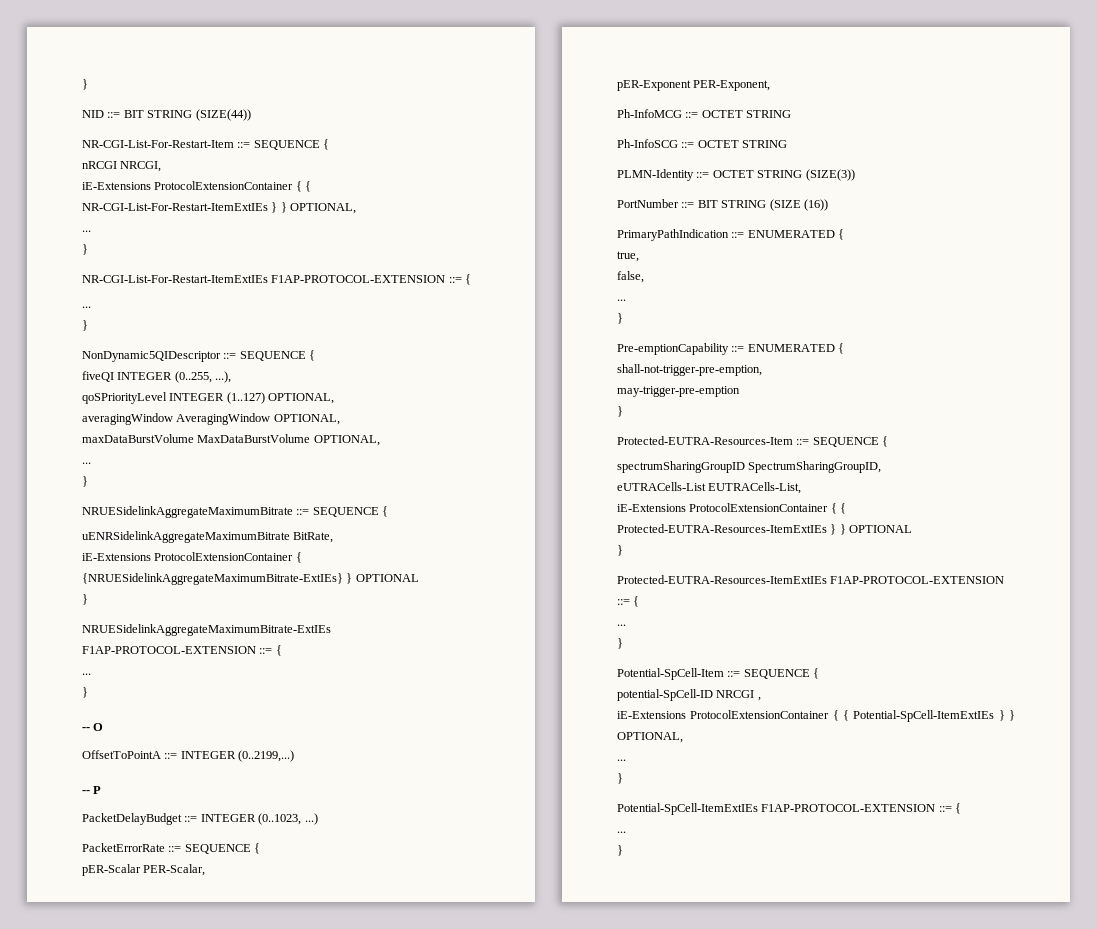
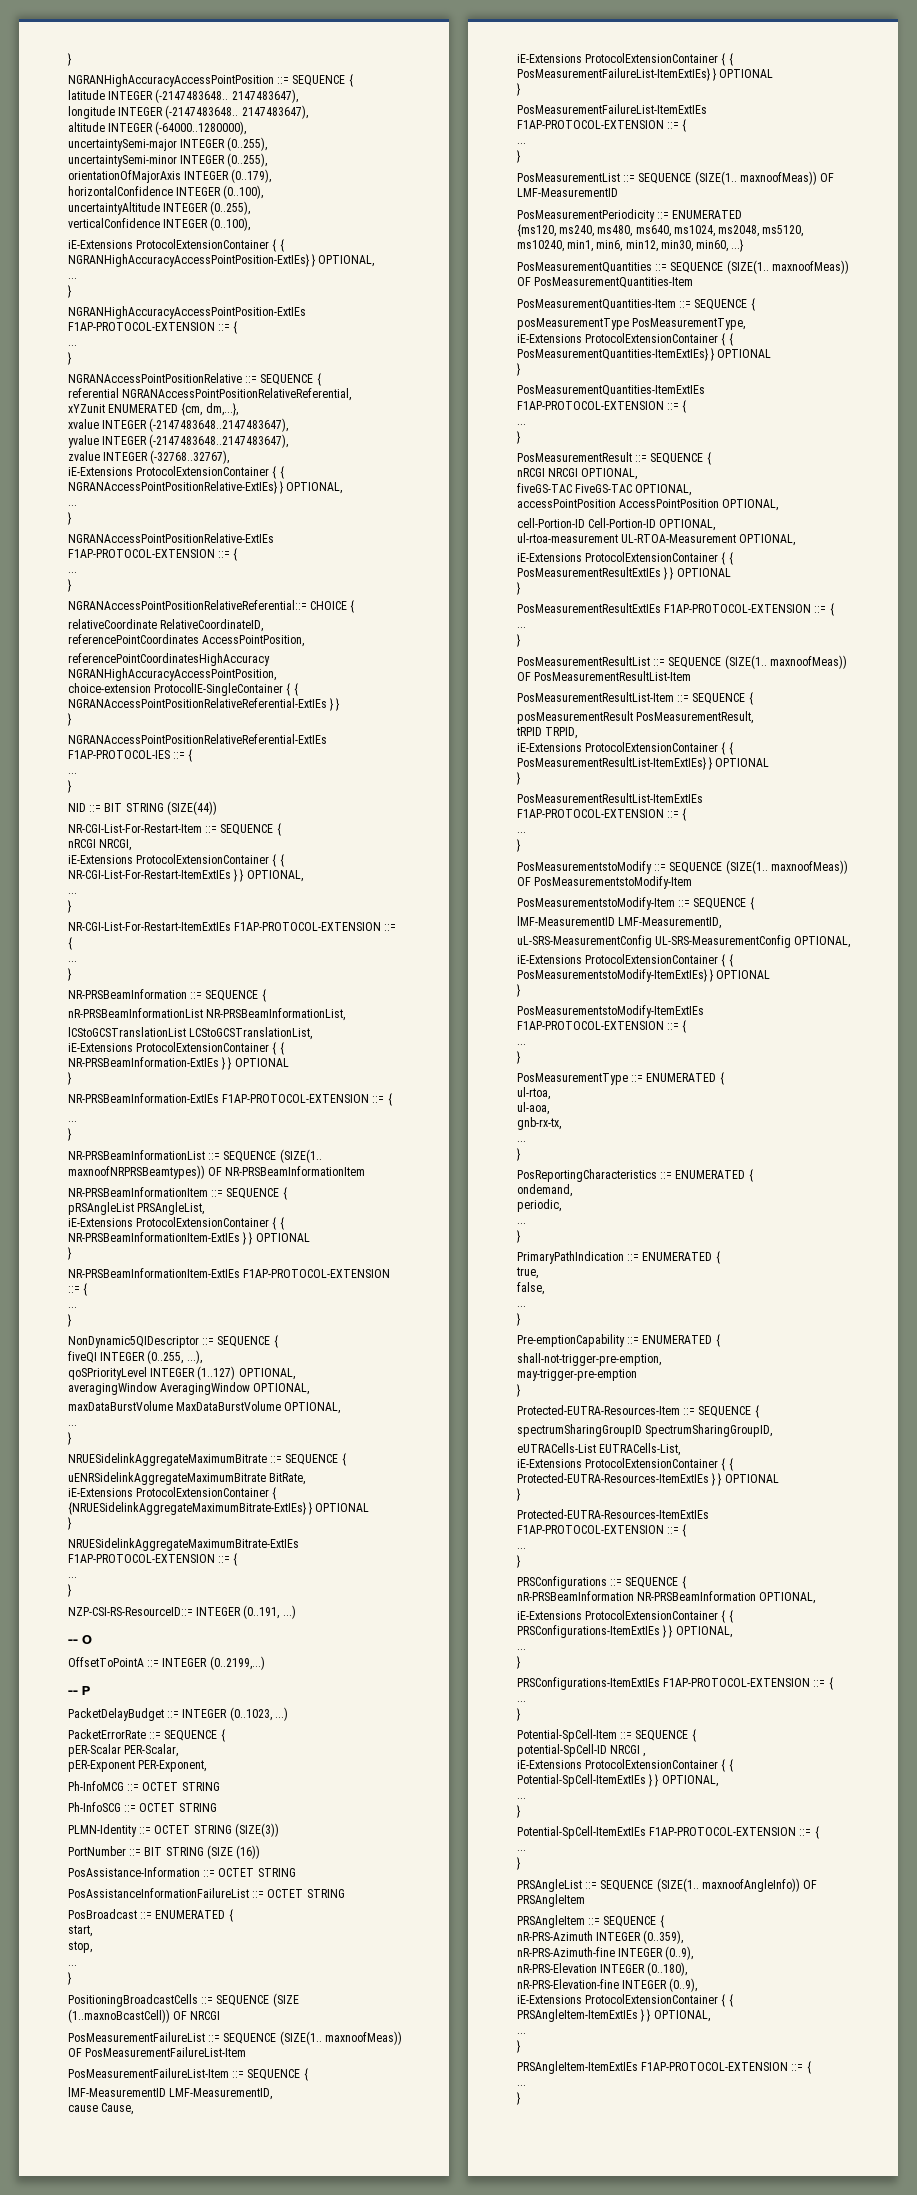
[82,79,88,90] } -> [67,53,71,66] [68,74,353,87] [68,89,298,103] [68,105,308,119] [68,121,247,135] [68,137,268,151] [68,153,268,167] [68,169,272,183] [68,185,264,199] [68,201,251,215] [68,217,251,231] [68,239,284,252] [68,254,375,267] [68,278,77,279] [67,285,71,298] [68,306,306,319] [68,321,238,334] [68,345,77,346] [67,352,71,365] [68,373,321,386] [68,388,352,401] [68,403,238,416] [68,418,289,432] [68,434,289,448] [68,450,230,464] [68,466,284,479] [68,481,343,494] [68,505,77,506] [67,512,71,525] [68,533,274,543] [68,548,238,561] [68,572,77,573] [67,579,71,592] [68,600,355,613] [68,619,264,632] [68,634,305,647] [68,653,270,666] [68,668,276,681] [68,683,298,696] [68,698,340,711] [67,713,71,726] [68,734,327,744] [68,749,193,762] [68,773,77,774] [67,780,71,793] } // NGRANHighAccuracyAccessPointPosition ::= SEQUENCE { // latitude INTEGER (-2147483648.. 2147483647), // longitude INTEGER (-2147483648.. 2147483647), // altitude INTEGER (-64000..1280000), // uncertaintySemi-major INTEGER (0..255), // uncertaintySemi-minor INTEGER (0..255), // orientationOfMajorAxis INTEGER (0..179), // horizontalConfidence INTEGER (0..100), // uncertaintyAltitude INTEGER (0..255), // verticalConfidence INTEGER (0..100), // iE-Extensions ProtocolExtensionContainer { { NGRANHighAccuracyAccessPointPosition-ExtIEs} } OPTIONAL, // ... // } // NGRANHighAccuracyAccessPointPosition-ExtIEs F1AP-PROTOCOL-EXTENSION ::= { // ... // } // NGRANAccessPointPositionRelative ::= SEQUENCE { // referential NGRANAccessPointPositionRelativeReferential, // xYZunit ENUMERATED {cm, dm,...}, // xvalue INTEGER (-2147483648..2147483647), // yvalue INTEGER (-2147483648..2147483647), // zvalue INTEGER (-32768..32767), // iE-Extensions ProtocolExtensionContainer { { NGRANAccessPointPositionRelative-ExtIEs} } OPTIONAL, // ... // } // NGRANAccessPointPositionRelative-ExtIEs F1AP-PROTOCOL-EXTENSION ::= { // ... // } // NGRANAccessPointPositionRelativeReferential::= CHOICE { // relativeCoordinate RelativeCoordinateID, // referencePointCoordinates AccessPointPosition, // referencePointCoordinatesHighAccuracy NGRANHighAccuracyAccessPointPosition, // choice-extension ProtocolIE-SingleContainer { { NGRANAccessPointPositionRelativeReferential-ExtIEs } } // } // NGRANAccessPointPositionRelativeReferential-ExtIEs F1AP-PROTOCOL-IES ::= { // ... // }
(88, 325) none -> [68,989,266,1002] [68,1008,346,1021] [68,1027,313,1040] [68,1042,284,1055] [68,1057,289,1070] [67,1072,71,1085] [68,1093,392,1106] [68,1121,77,1122] [67,1128,71,1141] [68,1149,322,1163] [68,1165,366,1179] [68,1187,287,1200] [68,1202,205,1215] [68,1217,284,1230] [68,1232,310,1245] [67,1247,71,1260] [68,1268,391,1278] [68,1283,88,1296] [68,1307,77,1308] [67,1314,71,1327] // NR-PRSBeamInformation ::= SEQUENCE { // nR-PRSBeamInformationList NR-PRSBeamInformationList, // lCStoGCSTranslationList LCStoGCSTranslationList, // iE-Extensions ProtocolExtensionContainer { { NR-PRSBeamInformation-ExtIEs } } OPTIONAL // } // NR-PRSBeamInformation-ExtIEs F1AP-PROTOCOL-EXTENSION ::= { // ... // } // NR-PRSBeamInformationList ::= SEQUENCE (SIZE(1.. maxnoofNRPRSBeamtypes)) OF NR-PRSBeamInformationItem // NR-PRSBeamInformationItem ::= SEQUENCE { // pRSAngleList PRSAngleList, // iE-Extensions ProtocolExtensionContainer { { NR-PRSBeamInformationItem-ExtIEs } } OPTIONAL // } // NR-PRSBeamInformationItem-ExtIEs F1AP-PROTOCOL-EXTENSION ::= { // ... // }
(88, 692) none -> [68,1605,296,1619] // NZP-CSI-RS-ResourceID::= INTEGER (0..191, ...)
(828, 205) none -> [68,1867,296,1877] [68,1888,345,1898] [68,1909,233,1922] [68,1925,92,1937] [68,1941,92,1953] [68,1965,77,1966] [67,1972,71,1985] [68,1993,299,2007] [68,2009,221,2023] [68,2031,402,2045] [68,2047,247,2057] [68,2068,308,2081] [68,2087,273,2100] [68,2103,134,2115] [517,53,733,66] [517,68,774,81] [516,83,520,96] [517,104,707,114] [517,119,687,132] [517,143,526,144] [516,150,520,163] [517,171,835,185] [517,188,618,197] [517,209,743,222] [517,224,804,237] [517,239,744,252] [517,260,849,274] [517,277,694,288] [517,298,755,311] [517,318,746,330] [517,333,733,346] [517,348,772,361] [516,363,520,376] [517,385,705,396] [517,400,687,413] [517,424,526,425] [516,431,520,444] [517,452,711,465] [517,468,638,480] [517,483,692,496] [517,499,779,511] [517,518,716,531] [517,533,796,546] [517,552,733,565] [517,567,731,580] [516,582,520,595] [517,603,834,616] [517,627,526,628] [516,634,520,647] [517,655,847,669] [517,671,692,681] [517,692,753,705] [517,711,754,724] [516,727,578,739] [517,742,733,755] [517,757,770,770] [516,772,520,785] [517,793,703,803] [517,808,687,821] [517,832,526,833] [516,839,520,852] [517,860,848,874] [517,876,693,889] [517,897,754,910] [517,916,722,929] [517,935,851,948] [517,954,733,967] [517,969,771,982] [516,984,520,997] [517,1005,704,1018] [517,1020,687,1033] [517,1044,526,1045] [516,1051,520,1064] [517,1072,724,1085] [517,1087,550,1100] [517,1102,549,1115] [517,1117,561,1130] [517,1141,526,1142] [516,1148,520,1161] [517,1169,753,1182] [517,1184,572,1197] [517,1199,561,1212] [517,1223,526,1224] [516,1230,520,1243] // PosAssistance-Information ::= OCTET STRING // PosAssistanceInformationFailureList ::= OCTET STRING // PosBroadcast ::= ENUMERATED { // start, // stop, // ... // } // PositioningBroadcastCells ::= SEQUENCE (SIZE (1..maxnoBcastCell)) OF NRCGI // PosMeasurementFailureList ::= SEQUENCE (SIZE(1.. maxnoofMeas)) OF PosMeasurementFailureList-Item // PosMeasurementFailureList-Item ::= SEQUENCE { // lMF-MeasurementID LMF-MeasurementID, // cause Cause, // iE-Extensions ProtocolExtensionContainer { { PosMeasurementFailureList-ItemExtIEs} } OPTIONAL // } // PosMeasurementFailureList-ItemExtIEs F1AP-PROTOCOL-EXTENSION ::= { // ... // } // PosMeasurementList ::= SEQUENCE (SIZE(1.. maxnoofMeas)) OF LMF-MeasurementID // PosMeasurementPeriodicity ::= ENUMERATED // {ms120, ms240, ms480, ms640, ms1024, ms2048, ms5120, ms10240, min1, min6, min12, min30, min60, ...} // PosMeasurementQuantities ::= SEQUENCE (SIZE(1.. maxnoofMeas)) OF PosMeasurementQuantities-Item // PosMeasurementQuantities-Item ::= SEQUENCE { // posMeasurementType PosMeasurementType, // iE-Extensions ProtocolExtensionContainer { { PosMeasurementQuantities-ItemExtIEs} } OPTIONAL // } // PosMeasurementQuantities-ItemExtIEs F1AP-PROTOCOL-EXTENSION ::= { // ... // } // PosMeasurementResult ::= SEQUENCE { // nRCGI NRCGI OPTIONAL, // fiveGS-TAC FiveGS-TAC OPTIONAL, // accessPointPosition AccessPointPosition OPTIONAL, // cell-Portion-ID Cell-Portion-ID OPTIONAL, // ul-rtoa-measurement UL-RTOA-Measurement OPTIONAL, // iE-Extensions ProtocolExtensionContainer { { PosMeasurementResultExtIEs } } OPTIONAL // } // PosMeasurementResultExtIEs F1AP-PROTOCOL-EXTENSION ::= { // ... // } // PosMeasurementResultList ::= SEQUENCE (SIZE(1.. maxnoofMeas)) OF PosMeasurementResultList-Item // PosMeasurementResultList-Item ::= SEQUENCE { // posMeasurementResult PosMeasurementResult, // tRPID TRPID, // iE-Extensions ProtocolExtensionContainer { { PosMeasurementResultList-ItemExtIEs} } OPTIONAL // } // PosMeasurementResultList-ItemExtIEs F1AP-PROTOCOL-EXTENSION ::= { // ... // } // PosMeasurementstoModify ::= SEQUENCE (SIZE(1.. maxnoofMeas)) OF PosMeasurementstoModify-Item // PosMeasurementstoModify-Item ::= SEQUENCE { // lMF-MeasurementID LMF-MeasurementID, // uL-SRS-MeasurementConfig UL-SRS-MeasurementConfig OPTIONAL, // iE-Extensions ProtocolExtensionContainer { { PosMeasurementstoModify-ItemExtIEs} } OPTIONAL // } // PosMeasurementstoModify-ItemExtIEs F1AP-PROTOCOL-EXTENSION ::= { // ... // } // PosMeasurementType ::= ENUMERATED { // ul-rtoa, // ul-aoa, // gnb-rx-tx, // ... // } // PosReportingCharacteristics ::= ENUMERATED { // ondemand, // periodic, // ... // }
(623, 643) none -> [517,1576,686,1589] [517,1591,816,1604] [517,1610,733,1623] [517,1625,732,1638] [517,1649,526,1650] [516,1656,520,1669] [517,1677,833,1690] [517,1701,526,1702] [516,1708,520,1721] // PRSConfigurations ::= SEQUENCE { // nR-PRSBeamInformation NR-PRSBeamInformation OPTIONAL, // iE-Extensions ProtocolExtensionContainer { { PRSConfigurations-ItemExtIEs } } OPTIONAL, // ... // } // PRSConfigurations-ItemExtIEs F1AP-PROTOCOL-EXTENSION ::= { // ... // }
(623, 850) none -> [517,1878,818,1892] [517,1894,585,1907] [517,1915,664,1928] [517,1930,684,1944] [517,1946,694,1960] [517,1962,688,1976] [517,1978,698,1992] [517,1994,733,2007] [517,2009,710,2022] [517,2033,526,2034] [516,2040,520,2053] [517,2061,811,2074] [517,2085,526,2086] [516,2092,520,2105] // PRSAngleList ::= SEQUENCE (SIZE(1.. maxnoofAngleInfo)) OF PRSAngleItem // PRSAngleItem ::= SEQUENCE { // nR-PRS-Azimuth INTEGER (0..359), // nR-PRS-Azimuth-fine INTEGER (0..9), // nR-PRS-Elevation INTEGER (0..180), // nR-PRS-Elevation-fine INTEGER (0..9), // iE-Extensions ProtocolExtensionContainer { { PRSAngleItem-ItemExtIEs } } OPTIONAL, // ... // } // PRSAngleItem-ItemExtIEs F1AP-PROTOCOL-EXTENSION ::= { // ... // }

